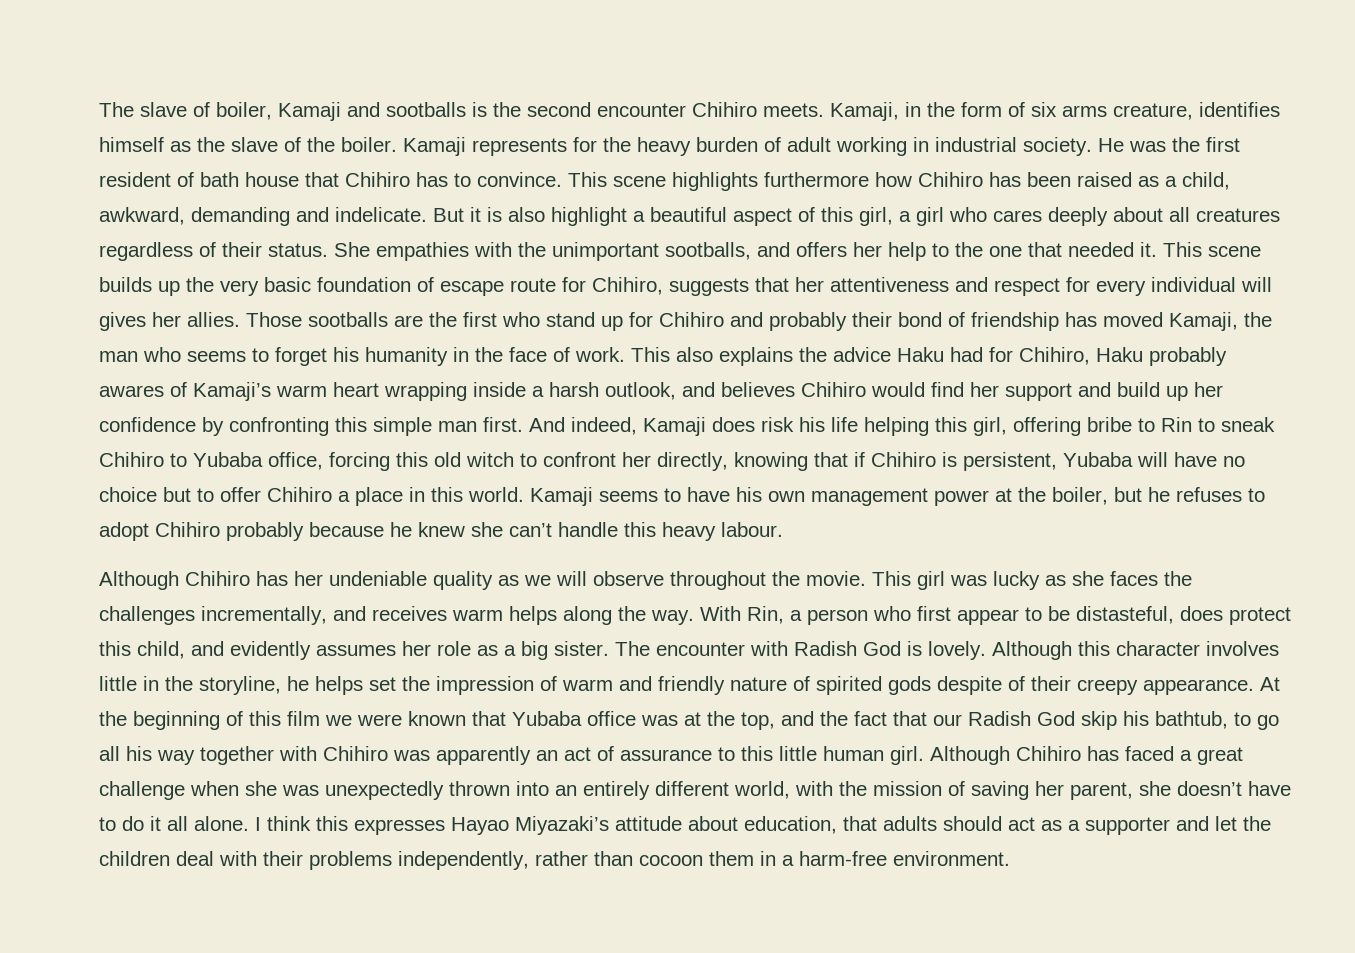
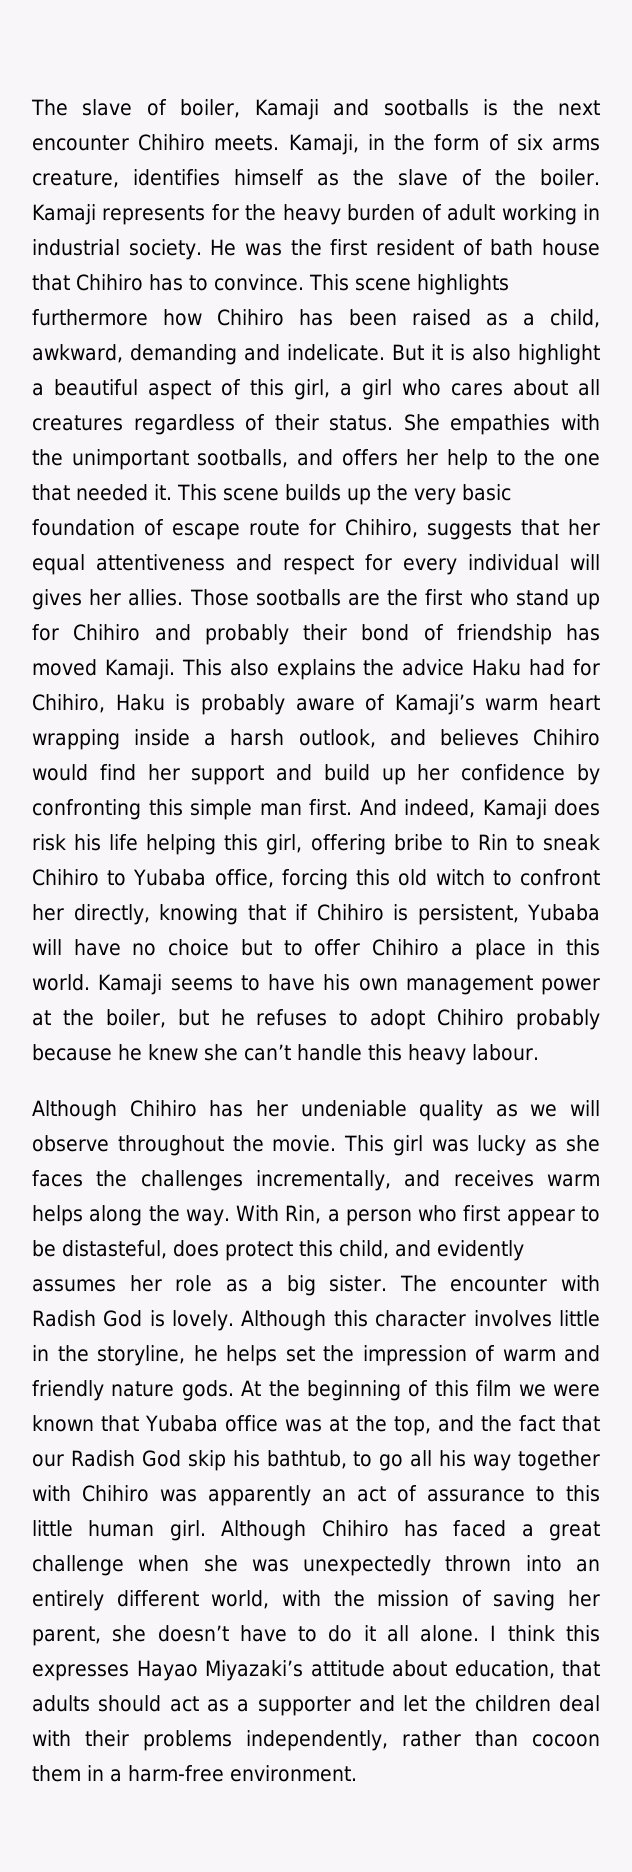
[527,102,591,117] second -> [558,100,601,116] next
[1048,207,1108,226] deeply -> (503, 389) none
(824, 284) none -> [32,554,85,575] equal
[1169,312,1272,331] [99,347,625,366] Kamaji, the man who seems to forget his humanity in the face of work. -> [104,659,175,680] Kamaji.
[1149,347,1227,366] [99,385,164,397] probably awares -> [175,694,355,715] is probably aware
[793,676,1254,695] of spirited gods despite of their creepy appearance. -> [181,1380,234,1401] gods.

